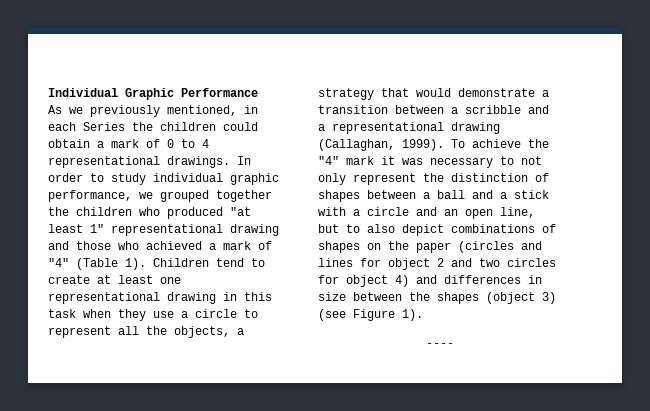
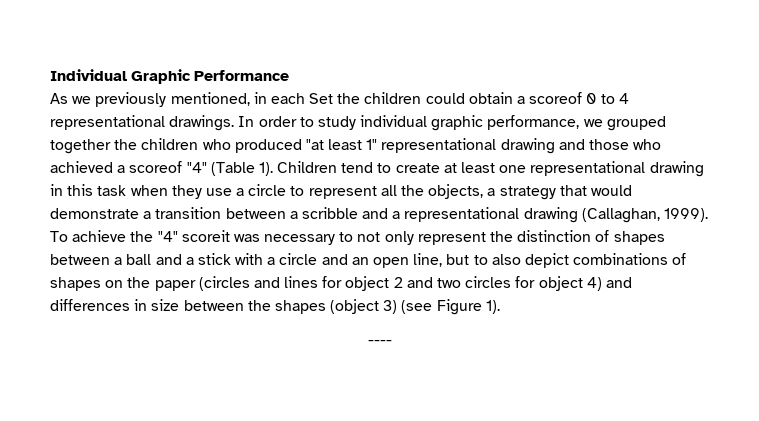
[83,122,125,131] Series -> [309,93,334,104] Set
[111,139,160,148] mark of -> [529,92,583,104] scoreof
[223,241,272,250] mark of -> [129,161,183,173] scoreof
[346,156,395,165] mark it -> [181,230,230,242] scoreit

